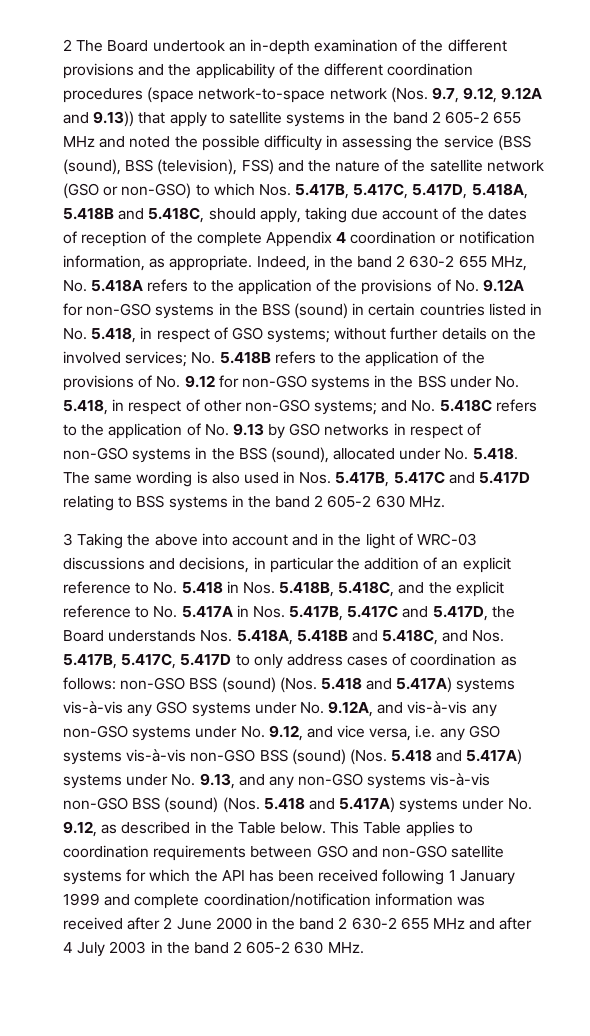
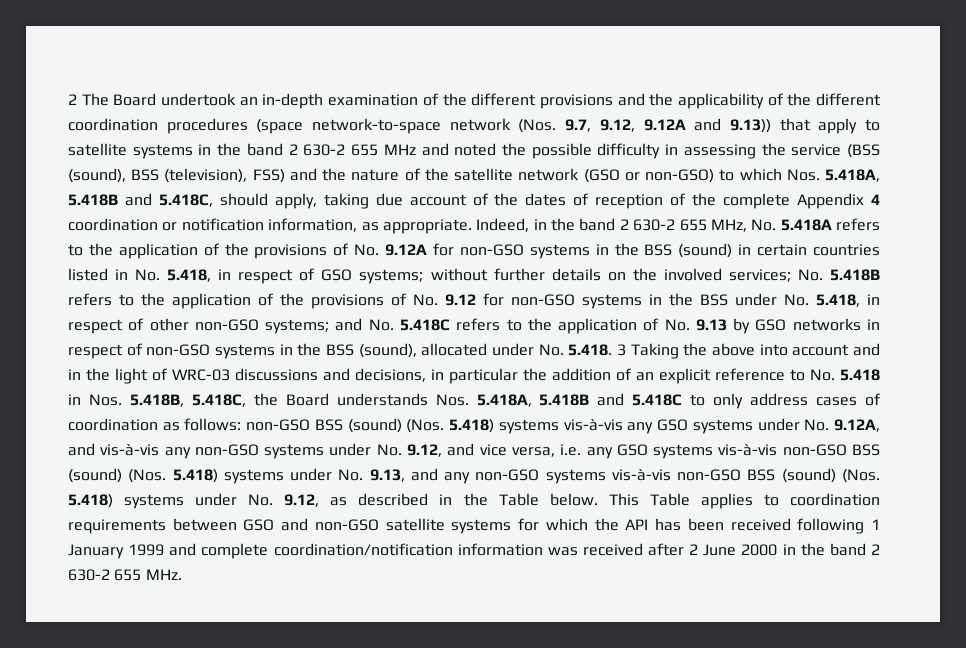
[445,111,490,124] 605-2 -> [303,144,346,156] 630-2
[295,183,468,199] 5.417B, 5.417C, 5.417D, -> (820, 175) none
[63,471,531,487] [63,495,445,511] The same wording is also used in Nos. 5.417B, 5.417C and 5.417D relating to BSS systems in the band 2 605-2 630 MHz. // -> (613, 350) none
[398,581,504,597] [63,605,488,621] and the explicit reference to No. 5.417A in Nos. 5.417B, 5.417C and 5.417D, -> (246, 400) none
[382,629,505,645] [63,653,232,669] 5.418C, and Nos. 5.417B, 5.417C, 5.417D -> [632,394,683,406] 5.418C
[320,677,453,693] 5.418 and 5.417A) -> [449,419,495,433] 5.418)
[391,749,523,765] 5.418 and 5.417A) -> [172,469,218,483] 5.418)
[263,797,396,813] 5.418 and 5.417A) -> [68,494,113,508] 5.418)
[433,917,533,930] [63,941,324,957] MHz and after 4 July 2003 in the band 2 605-2 630 -> (142, 575) none

